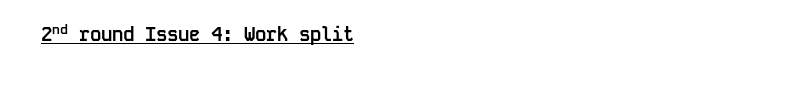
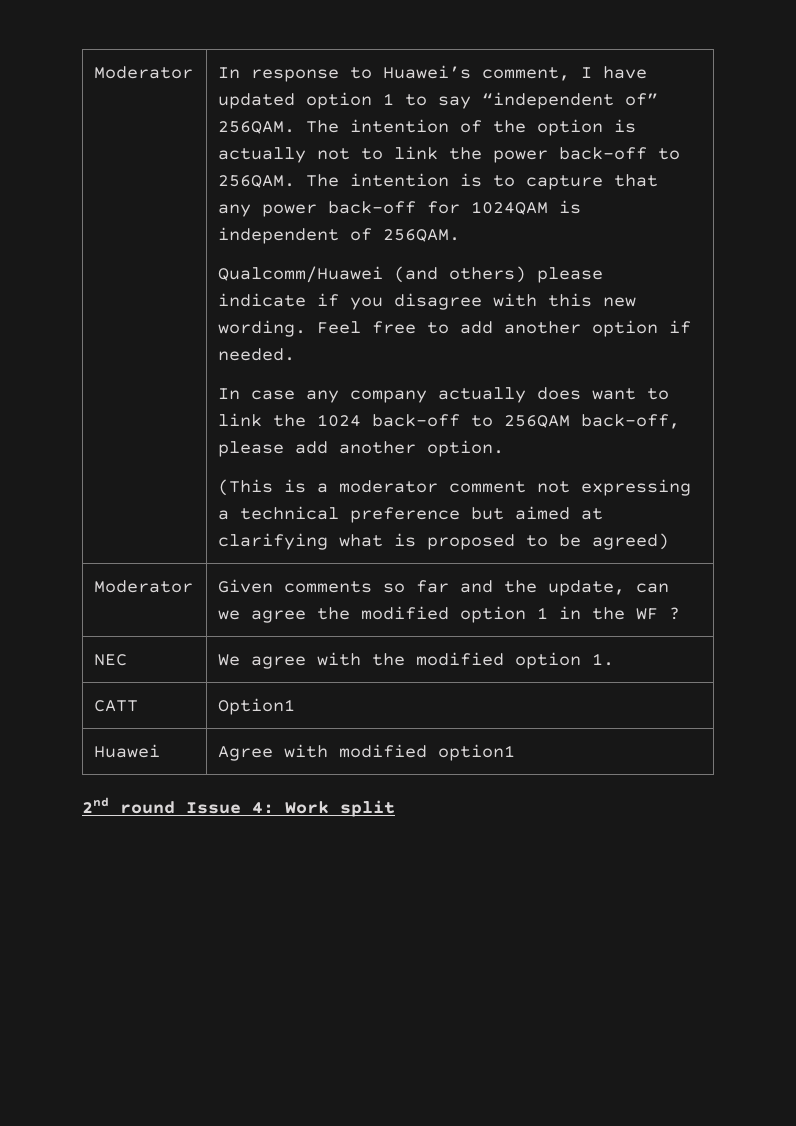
(41, 32) none -> [94,66,194,79] [218,65,648,82] [218,92,659,109] [218,119,637,136] [218,146,681,163] [218,173,659,190] [218,200,582,217] [218,227,461,244] [218,266,604,283] [218,293,637,310] [218,320,692,337] [218,348,296,361] [218,387,670,403] [218,413,681,429] [218,440,505,457] [218,479,692,496] [218,506,604,523] [218,533,670,550] [94,580,194,593] [218,579,670,596] [218,606,681,623] [94,654,128,666] [218,652,615,669] [94,700,139,712] [218,698,296,715] [94,744,161,758] [218,744,516,761] Moderator | In response to Huawei’s comment, I have updated option 1 to say “independent of” 256QAM. The intention of the option is actually not to link the power back-off to 256QAM. The intention is to capture that any power back-off for 1024QAM is independent of 256QAM. // Qualcomm/Huawei (and others) please indicate if you disagree with this new wording. Feel free to add another option if needed. // In case any company actually does want to link the 1024 back-off to 256QAM back-off, please add another option. // (This is a moderator comment not expressing a technical preference but aimed at clarifying what is proposed to be agreed) // Moderator | Given comments so far and the update, can we agree the modified option 1 in the WF ? // NEC | We agree with the modified option 1. // CATT | Option1 // Huawei | Agree with modified option1 //

